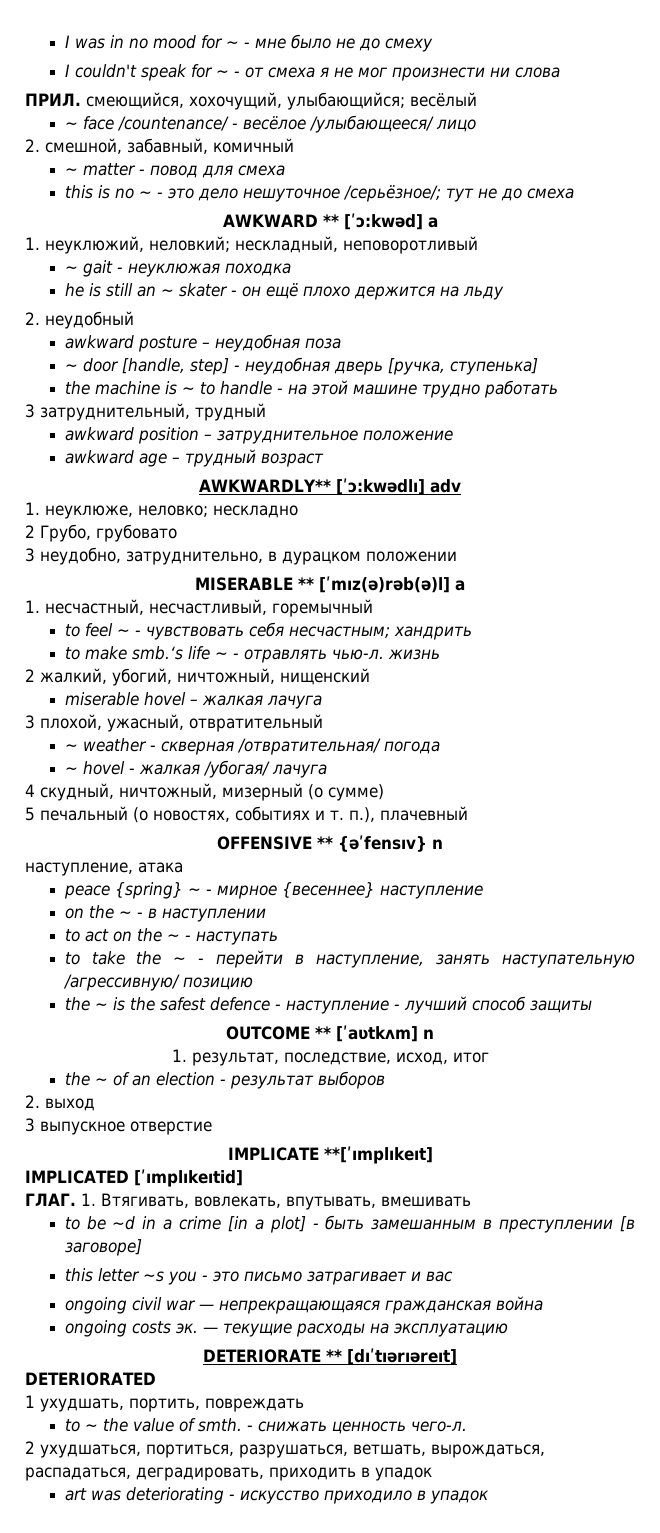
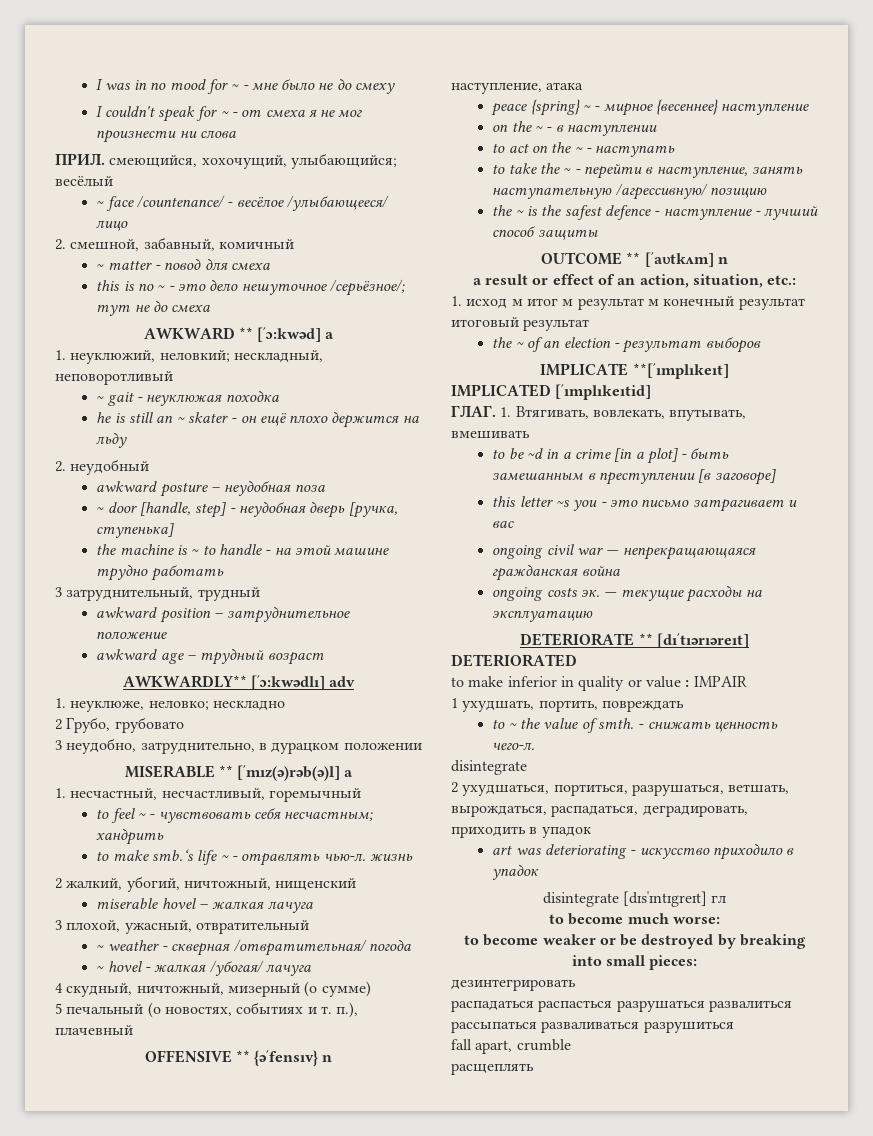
[171,1049,489,1066] 1. результат, последствие, исход, итог -> [472,274,797,288] [451,296,805,310] [451,317,590,331] a result or effect of an action, situation, etc.: // 1. исход м итог м результат м конечный результат итоговый результат
[25,1095,95,1111] [25,1118,212,1135] // 2. выход // 3 выпускное отверстие -> (761, 345) none
(156, 1379) none -> [451,676,747,691] // to make inferior in quality or value : IMPAIR
(467, 1426) none -> [451,760,527,775] // disintegrate
(489, 1497) none -> [542,891,727,907] [549,913,720,925] [463,934,807,949] [571,955,698,970] [451,979,576,991] [451,1000,792,1012] [451,1021,734,1033] [451,1039,571,1054] [451,1063,534,1075] // disintegrate [dɪsˈɪntɪgreɪt] гл // to become much worse: // to become weaker or be destroyed by breaking into small pieces: // дезинтегрировать // распадаться распасться разрушаться развалиться рассыпаться разваливаться разрушиться // fall apart, crumble // расщеплять

